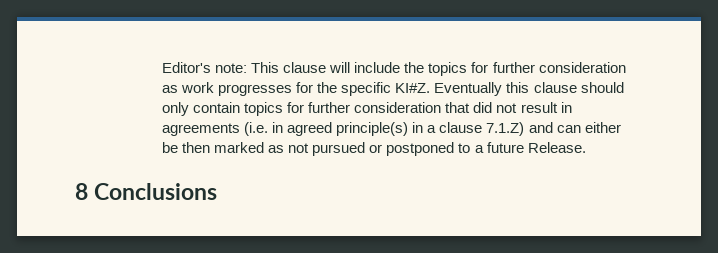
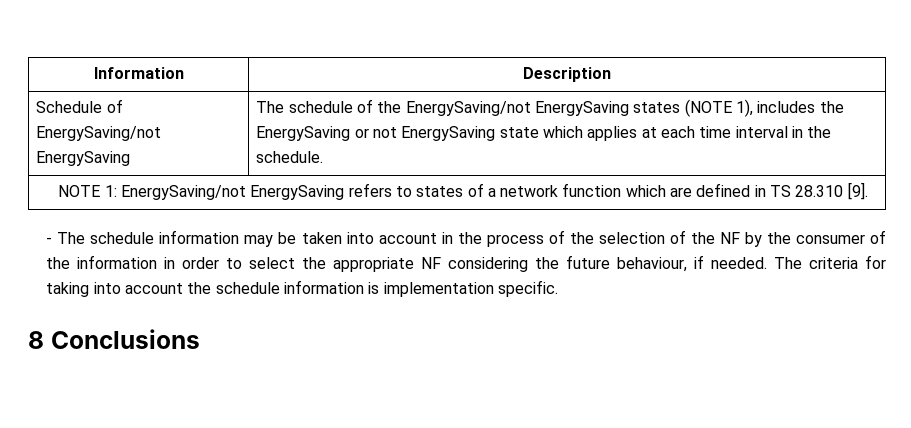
[162,62,626,76] [162,82,624,96] [162,102,572,116] [162,122,621,136] [162,142,586,156] Editor's note: This clause will include the topics for further consideration as work progresses for the specific KI#Z. Eventually this clause should only contain topics for further consideration that did not result in agreements (i.e. in agreed principle(s) in a clause 7.1.Z) and can either be then marked as not pursued or postponed to a future Release. -> [93,67,184,79] [523,67,611,82] [36,99,123,113] [36,126,162,141] [36,151,131,166] [256,99,844,117] [256,126,832,141] [256,151,324,163] [58,182,868,200] [46,230,886,247] [46,255,886,272] [46,280,558,297] Information | Description // Schedule of EnergySaving/not EnergySaving | The schedule of the EnergySaving/not EnergySaving states (NOTE 1), includes the EnergySaving or not EnergySaving state which applies at each time interval in the schedule. // NOTE 1: EnergySaving/not EnergySaving refers to states of a network function which are defined in TS 28.310 [9]. // - The schedule information may be taken into account in the process of the selection of the NF by the consumer of the information in order to select the appropriate NF considering the future behaviour, if needed. The criteria for taking into account the schedule information is implementation specific.

